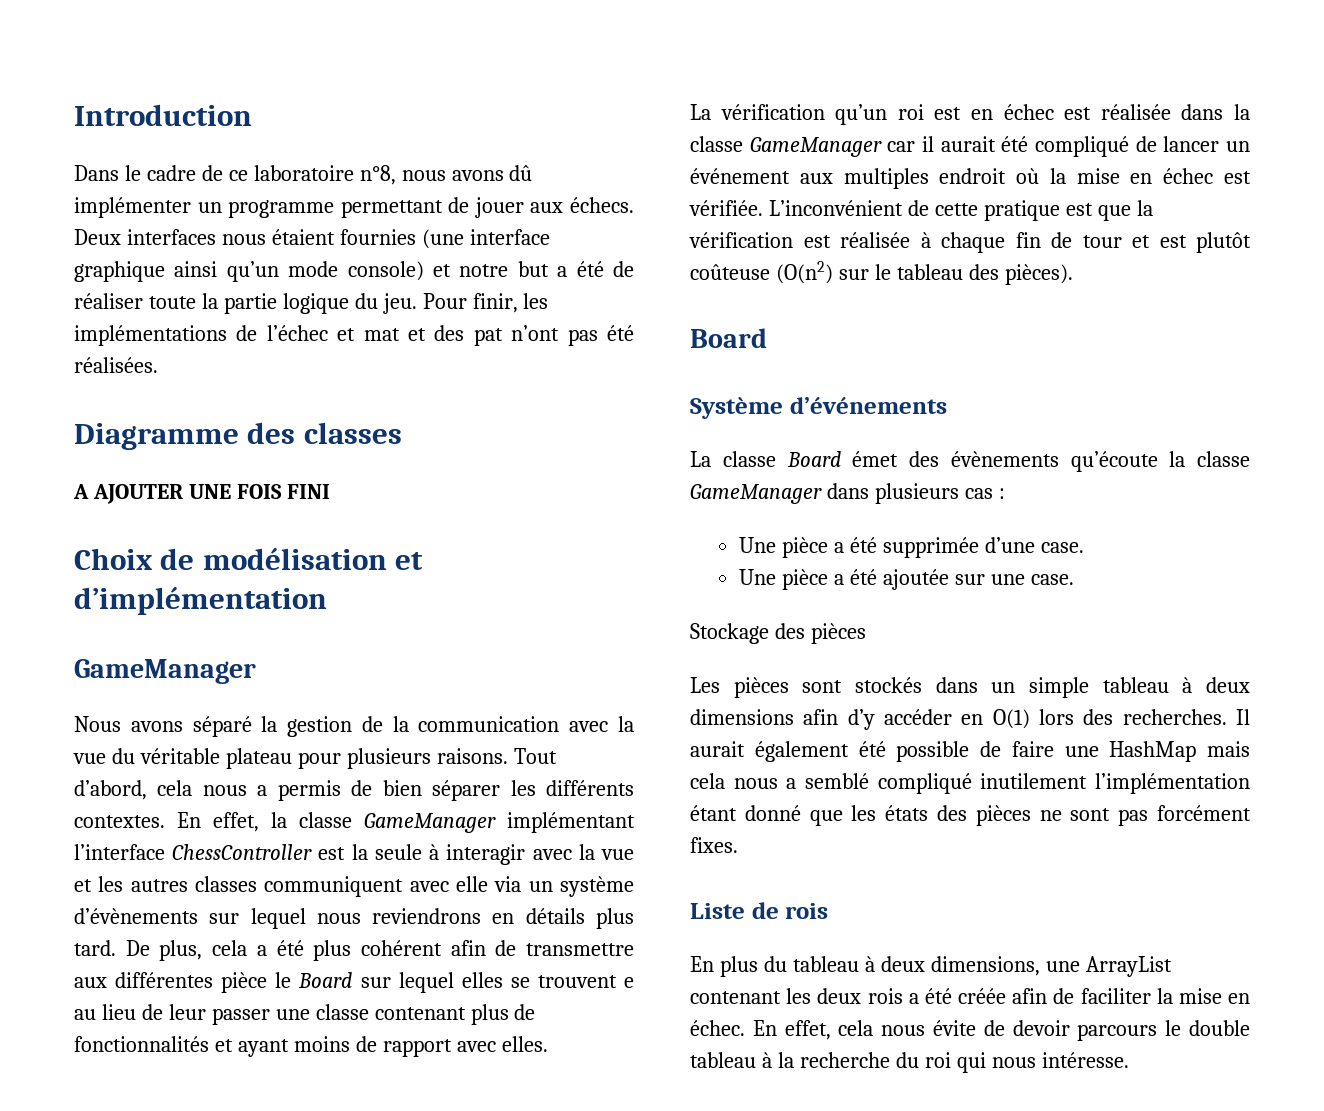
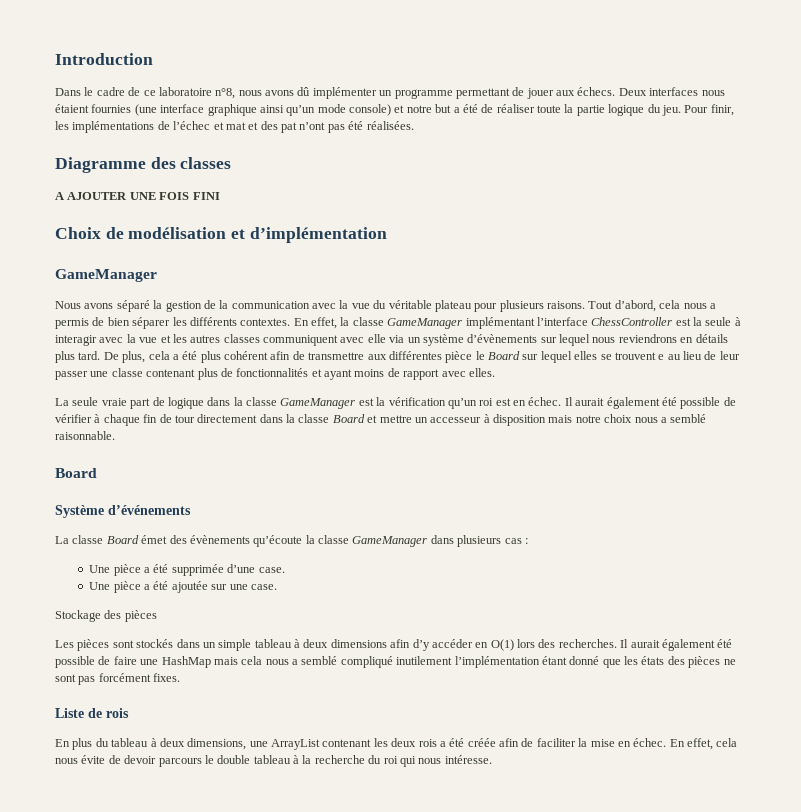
(711, 112) none -> [72,397,386,409] seule vraie part de logique dans la classe GameManager est la
[1003,104,1250,120] [690,136,1250,157] [690,168,1251,189] [689,200,1153,221] [689,232,910,248] échec est réalisée dans la classe GameManager car il aurait été compliqué de lancer un événement aux multiples endroit où la mise en échec est vérifiée. L’inconvénient de cette pratique est que la vérification est réalisée -> [528,397,736,409] [55,414,92,423] échec. Il aurait également été possible de vérifier
[1132,232,1251,253] [690,261,1073,285] et est plutôt coûteuse (O(n2) sur le tableau des pièces). -> [197,414,707,426] [55,431,115,440] directement dans la classe Board et mettre un accesseur à disposition mais notre choix nous a semblé raisonnable.

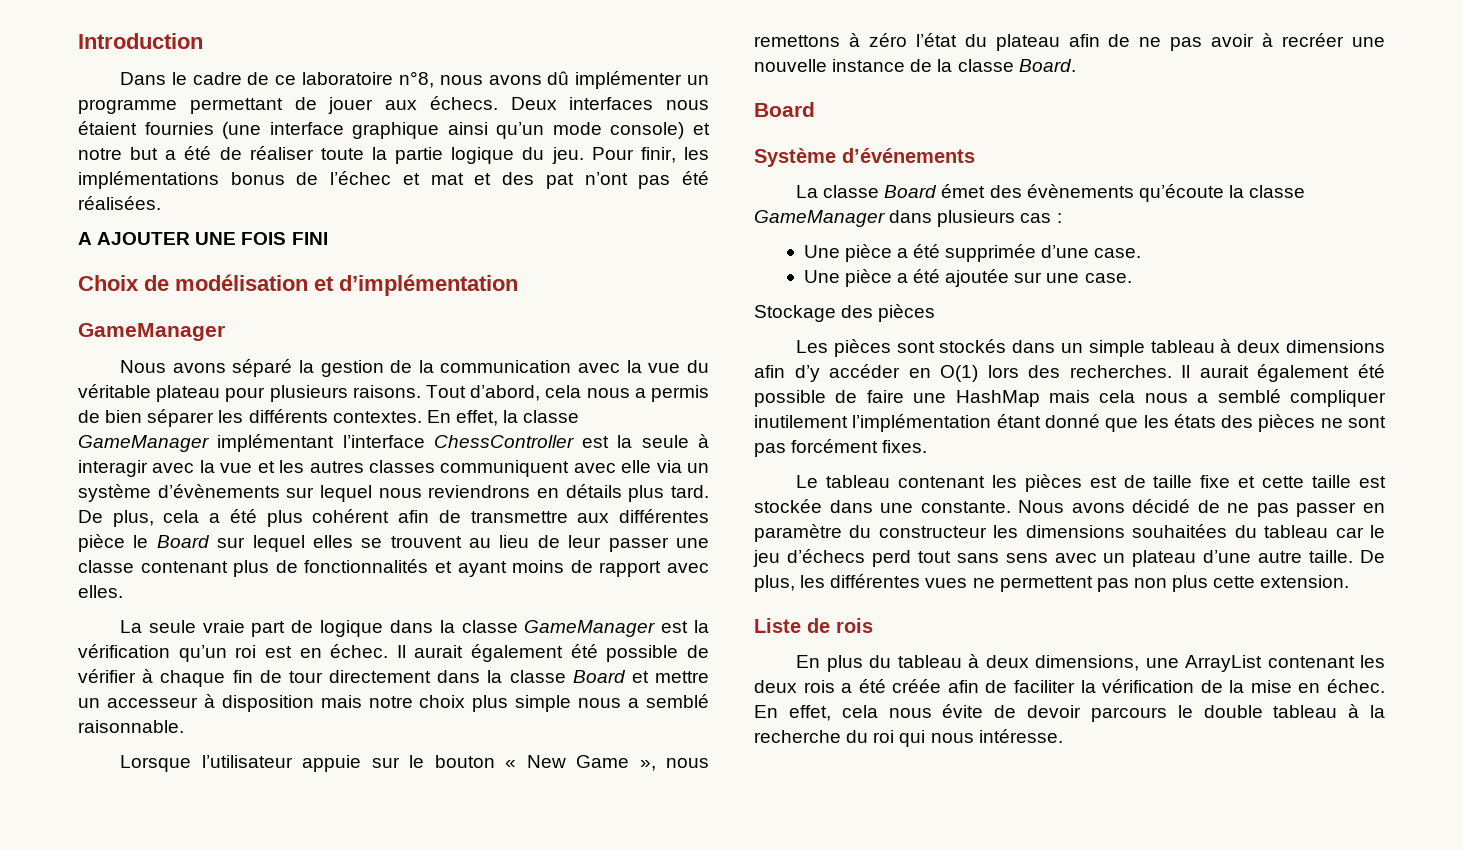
(155, 127) none -> [230,172,285,185] bonus
[55,157,232,173] // Diagramme des classes -> (161, 203) none
[658,354,665,360] e -> (462, 542) none
(633, 418) none -> [472,695,572,712] plus simple
(115, 435) none -> [120,755,710,772] [754,33,1385,51] [754,59,1076,72] // Lorsque l’utilisateur appuie sur le bouton « New Game », nous remettons à zéro l’état du plateau afin de ne pas avoir à recréer une nouvelle instance de la classe Board.
[340,656,393,668] compliqué -> [1290,390,1386,407] compliquer
(181, 677) none -> [796,474,1386,492] [754,499,1385,517] [754,524,1385,542] [753,549,1385,567] [754,574,1350,592] // Le tableau contenant les pièces est de taille fixe et cette taille est stockée dans une constante. Nous avons décidé de ne pas passer en paramètre du constructeur les dimensions souhaitées du tableau car le jeu d’échecs perd tout sans sens avec un plateau d’une autre taille. De plus, les différentes vues ne permettent pas non plus cette extension.
(588, 742) none -> [1102,679,1245,693] vérification de la

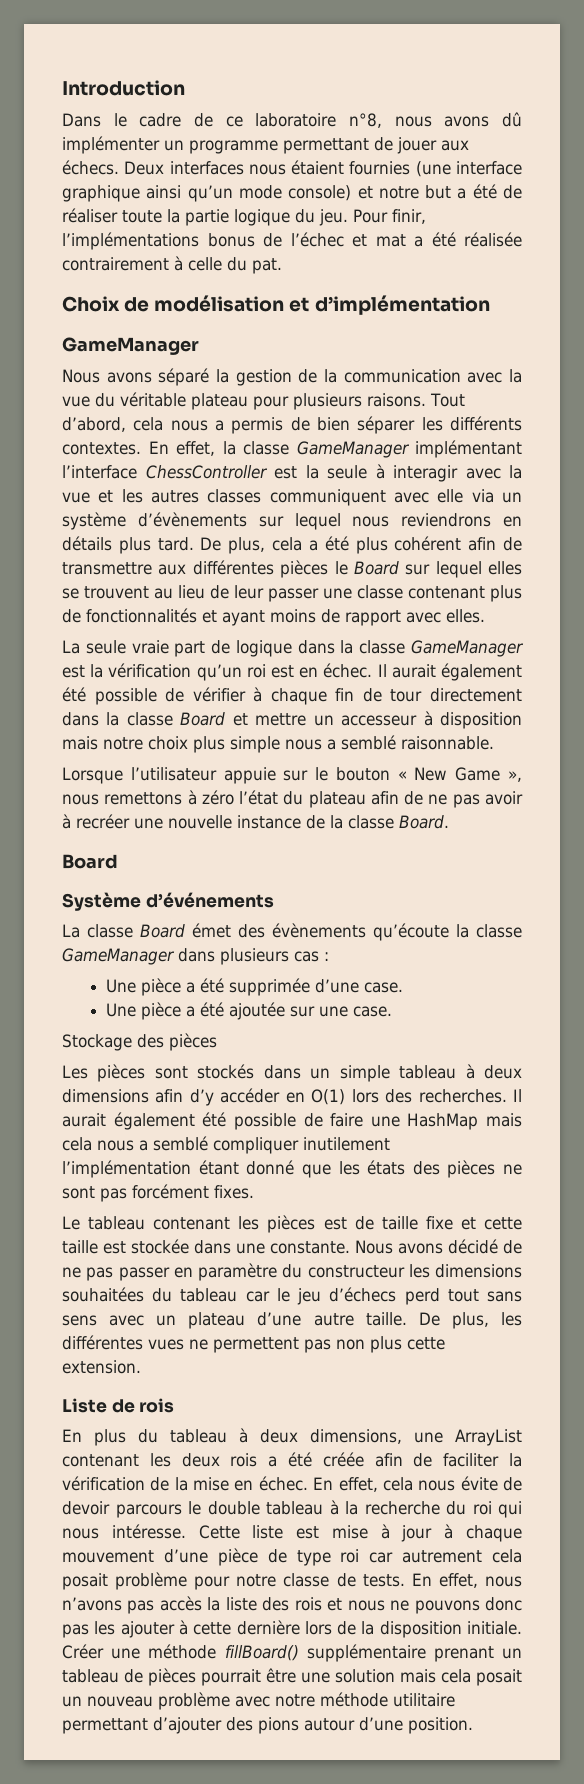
[684,147,709,160] [78,171,219,189] les implémentations -> [62,232,199,250] l’implémentations
[474,171,710,189] [78,196,161,210] [78,232,328,245] et des pat n’ont pas été réalisées. // A AJOUTER UNE FOIS FINI -> [414,232,522,247] [62,256,282,274] a été réalisée contrairement à celle du pat.
[78,534,125,552] pièce -> [280,560,329,578] pièces
(1063, 736) none -> [198,1524,522,1542] [62,1548,522,1566] [62,1572,522,1590] [62,1596,522,1614] [62,1620,522,1638] [62,1644,522,1662] [62,1668,522,1686] [62,1692,455,1710] [62,1717,473,1734] Cette liste est mise à jour à chaque mouvement d’une pièce de type roi car autrement cela posait problème pour notre classe de tests. En effet, nous n’avons pas accès la liste des rois et nous ne pouvons donc pas les ajouter à cette dernière lors de la disposition initiale. Créer une méthode fillBoard() supplémentaire prenant un tableau de pièces pourrait être une solution mais cela posait un nouveau problème avec notre méthode utilitaire permettant d’ajouter des pions autour d’une position.

